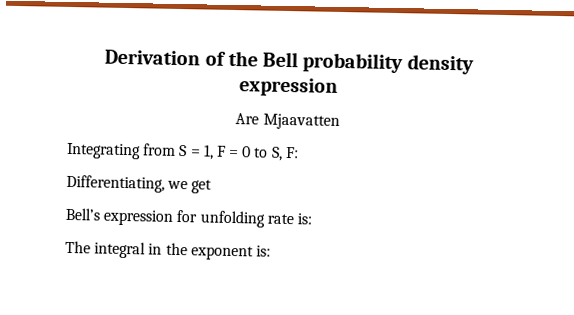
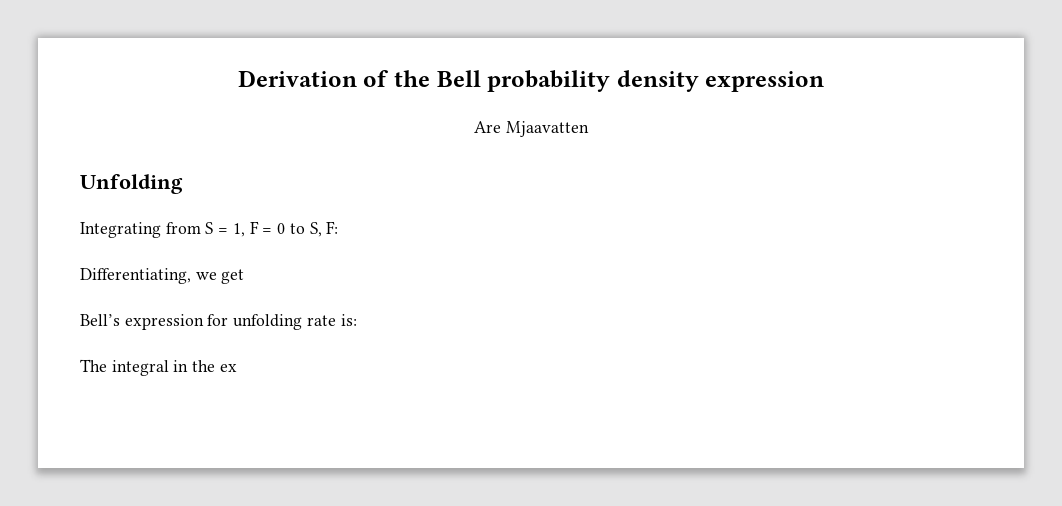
(340, 121) none -> [80,174,183,194] // Unfolding
[190,245,271,261] exponent is: -> [219,364,237,372] ex

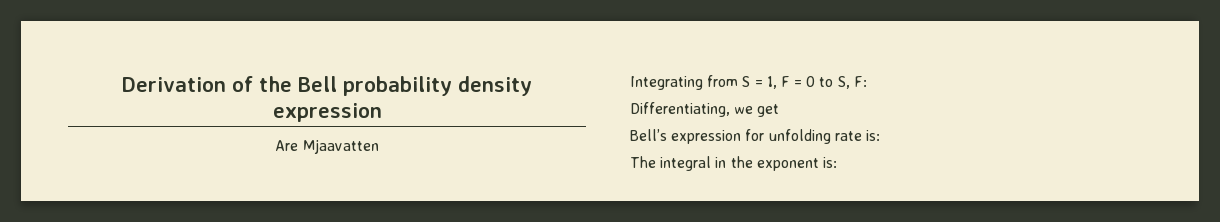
[80,174,183,194] // Unfolding -> (379, 146) none
[219,364,237,372] ex -> [756,157,837,171] exponent is:

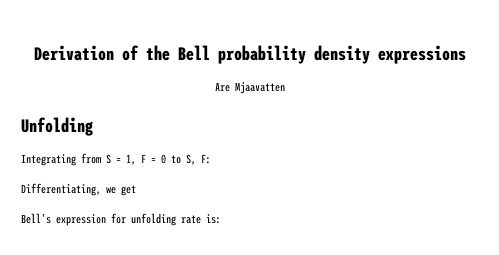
[272,103,382,122] expression -> [377,45,466,64] expressions
(379, 146) none -> [21,117,93,136] // Unfolding
[630,156,837,171] // The integral in the exponent is: -> (221, 219) none

